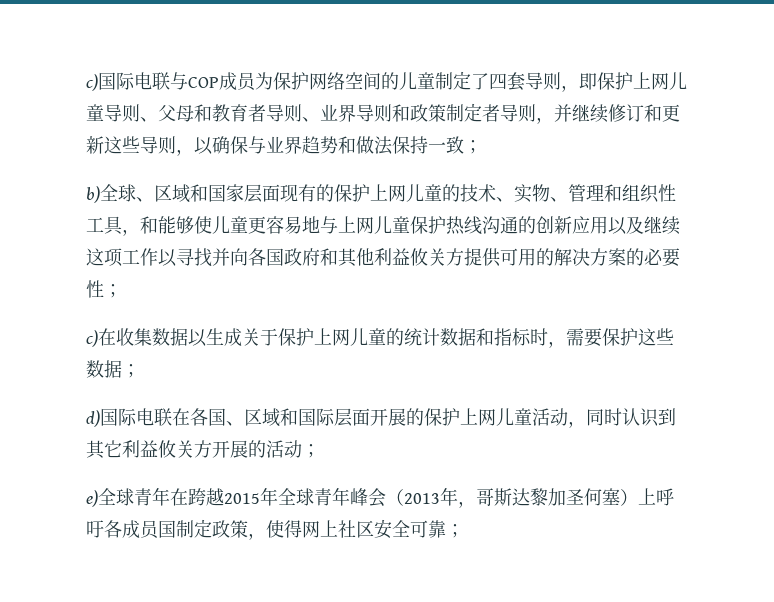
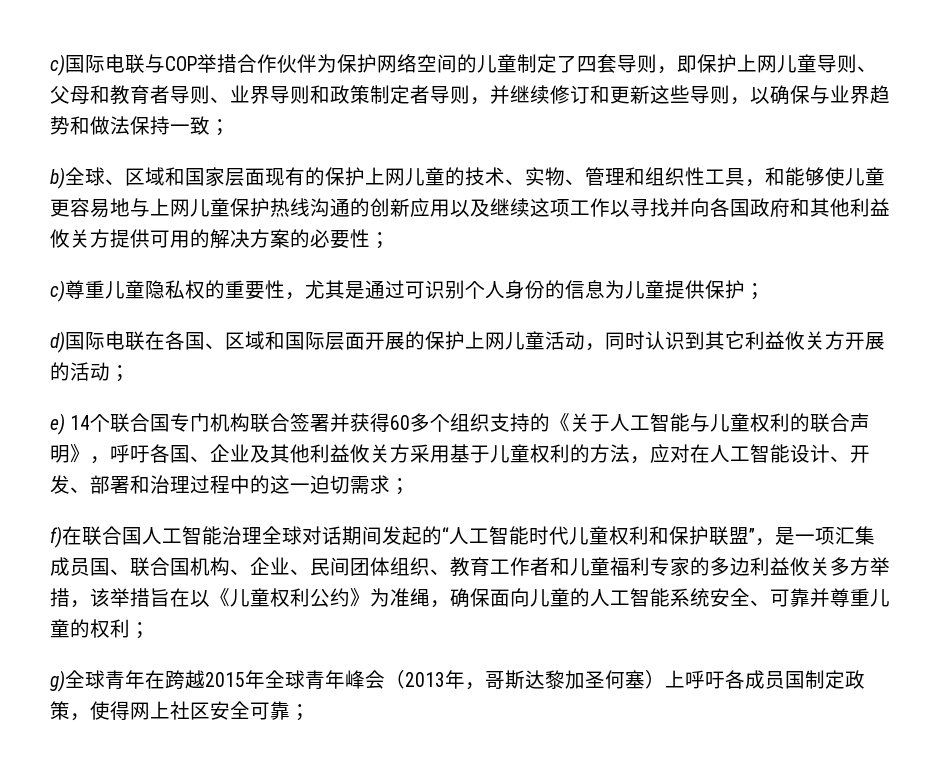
[219,72,257,91] 成员 -> [197,54,317,73] 举措合作伙伴
[98,328,674,348] [86,360,122,378] 在收集数据以生成关于保护上网儿童的统计数据和指标时，需要保护这些数据 -> [65,280,745,300] 尊重儿童隐私权的重要性，尤其是通过可识别个人身份的信息为儿童提供保护
(98, 498) none -> [70,413,871,432] [50,444,870,464] [50,475,410,495] [50,526,875,548] [50,557,890,577] [50,588,890,608] [50,619,150,639] [50,670,65,692] 14个联合国专门机构联合签署并获得60多个组织支持的《关于人工智能与儿童权利的联合声明》，呼吁各国、企业及其他利益攸关方采用基于儿童权利的方法，应对在人工智能设计、开发、部署和治理过程中的这一迫切需求； // f)在联合国人工智能治理全球对话期间发起的“人工智能时代儿童权利和保护联盟”，是一项汇集成员国、联合国机构、企业、民间团体组织、教育工作者和儿童福利专家的多边利益攸关多方举措，该举措旨在以《儿童权利公约》为准绳，确保面向儿童的人工智能系统安全、可靠并尊重儿童的权利； // g)

